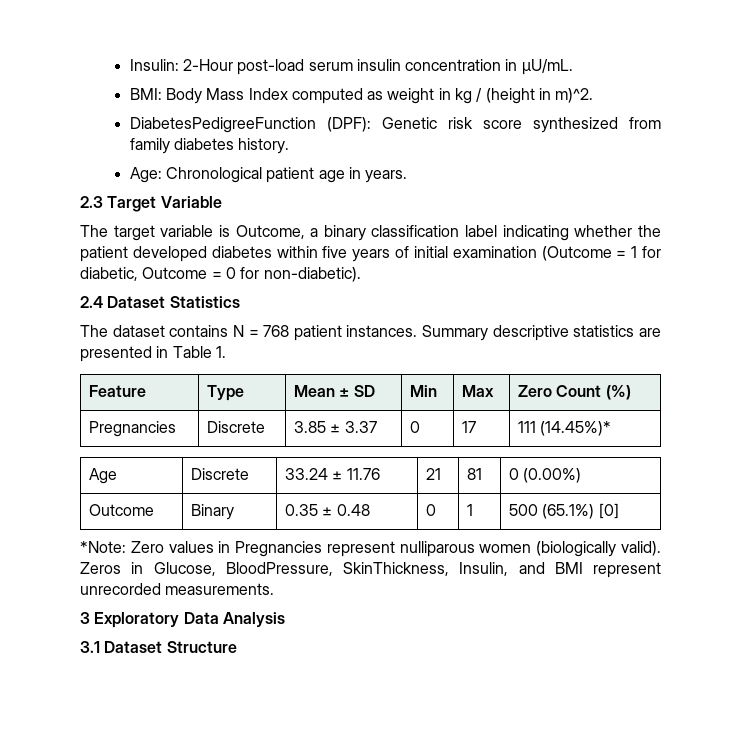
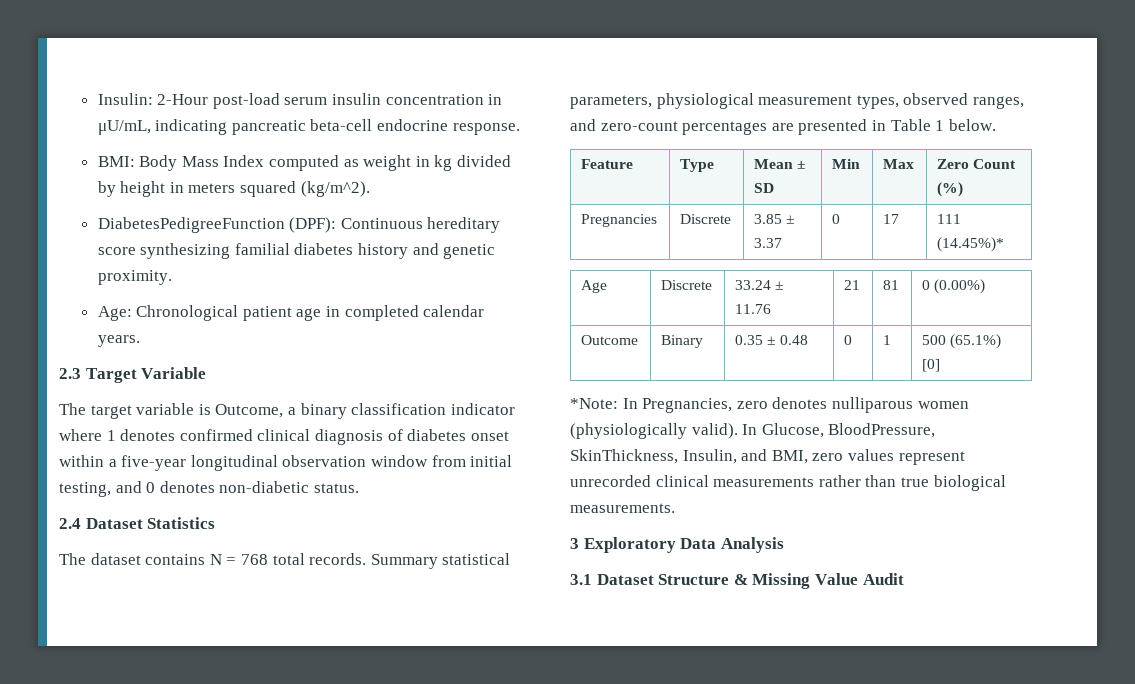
[521,59,573,75] μU/mL. -> [97,119,520,135] μU/mL, indicating pancreatic beta-cell endocrine response.
[476,88,594,104] [129,117,661,133] [129,138,290,154] / (height in m)^2. // DiabetesPedigreeFunction (DPF): Genetic risk score synthesized from family diabetes history. -> [457,155,512,167] [97,181,370,197] [97,217,501,233] [97,243,496,259] [97,270,172,285] divided by height in meters squared (kg/m^2). // DiabetesPedigreeFunction (DPF): Continuous hereditary score synthesizing familial diabetes history and genetic proximity.
(361, 173) none -> [344,305,485,321] completed calendar
[465,225,661,241] [80,246,662,262] [80,267,361,282] label indicating whether the patient developed diabetes within five years of initial examination (Outcome = 1 for diabetic, Outcome = 0 for non-diabetic). -> [450,403,515,415] [59,429,509,445] [59,455,513,471] [59,481,359,497] indicator where 1 denotes confirmed clinical diagnosis of diabetes onset within a five-year longitudinal observation window from initial testing, and 0 denotes non-diabetic status.
[293,325,635,341] patient instances. Summary descriptive statistics -> [272,553,511,569] [570,93,1024,109] [570,119,768,135] total records. Summary statistical parameters, physiological measurement types, observed ranges, and zero-count percentages
[215,346,226,358] 1. -> [935,119,996,131] 1 below.
[130,541,661,557] [80,562,144,574] Zero values in Pregnancies represent nulliparous women (biologically valid). Zeros in -> [622,397,969,413] [570,423,758,439] In Pregnancies, zero denotes nulliparous women (physiologically valid). In
[554,562,661,578] [80,583,161,595] BMI represent unrecorded -> [771,449,965,465] [570,475,1006,491] BMI, zero values represent unrecorded clinical measurements rather than true biological
(237, 647) none -> [733,573,904,589] & Missing Value Audit

